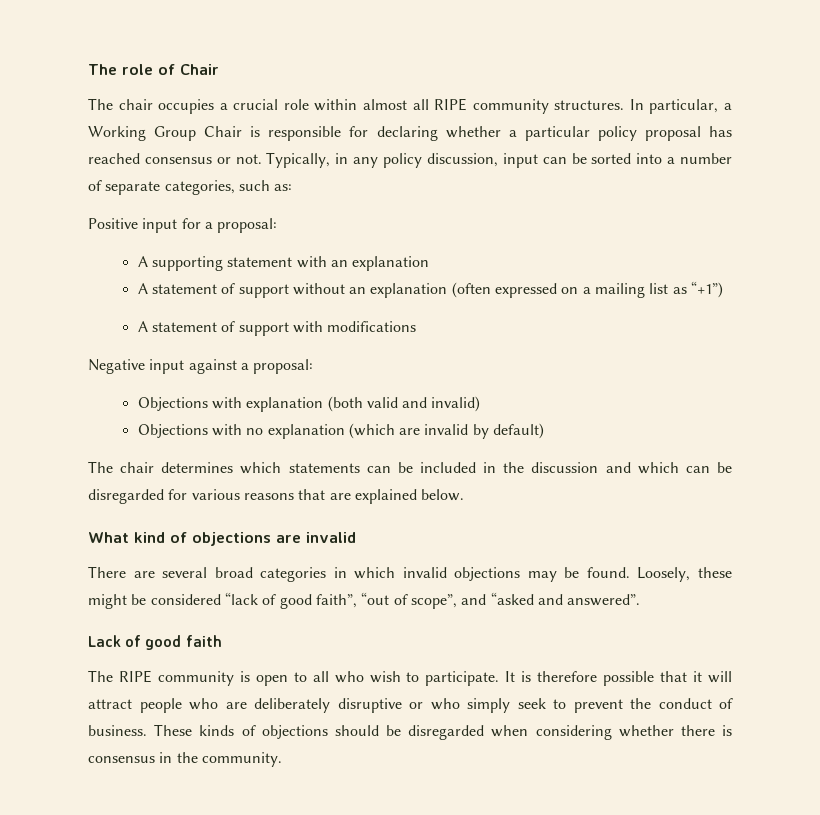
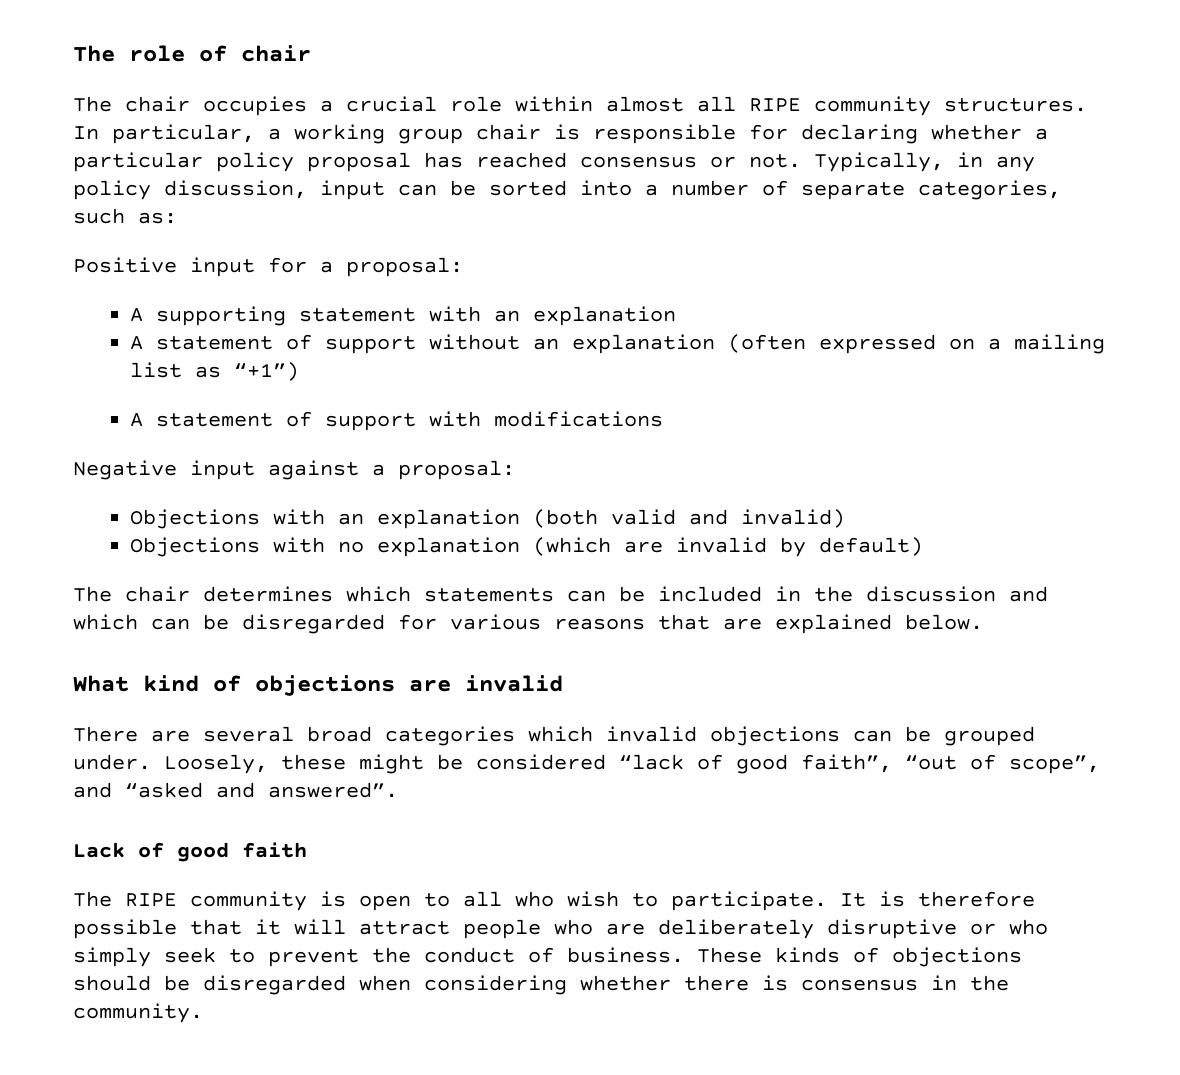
[180,64,219,75] Chair -> [241,45,311,62] chair
[88,126,243,141] Working Group Chair -> [294,124,541,144] working group chair
(242, 403) none -> [338,513,365,525] an
[333,567,347,578] in -> (515, 736) none
[527,567,630,582] may be found. -> [853,726,1035,746] [73,754,151,770] can be grouped under.

